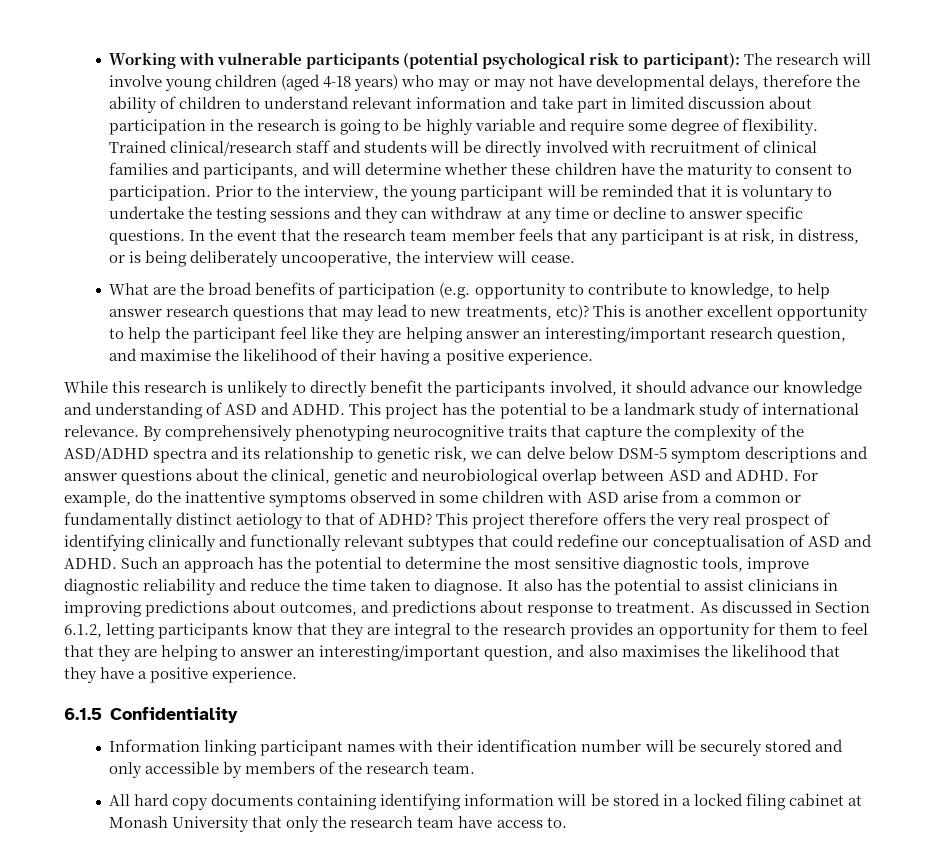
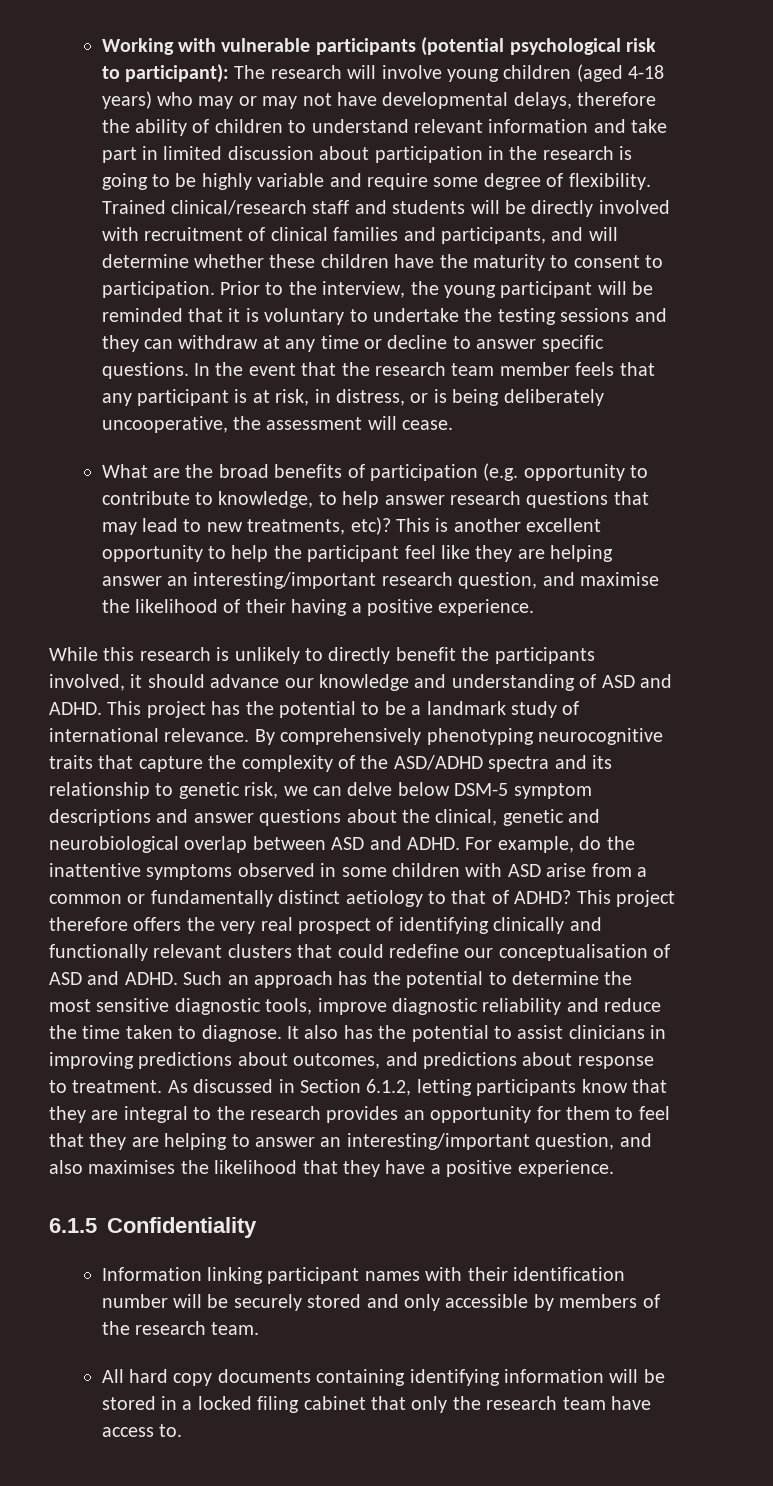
[424,251,495,263] interview -> [266,417,363,430] assessment
[408,534,475,551] subtypes -> [227,944,292,958] clusters
[847,795,862,806] [109,816,250,832] at Monash University -> (366, 1403) none

